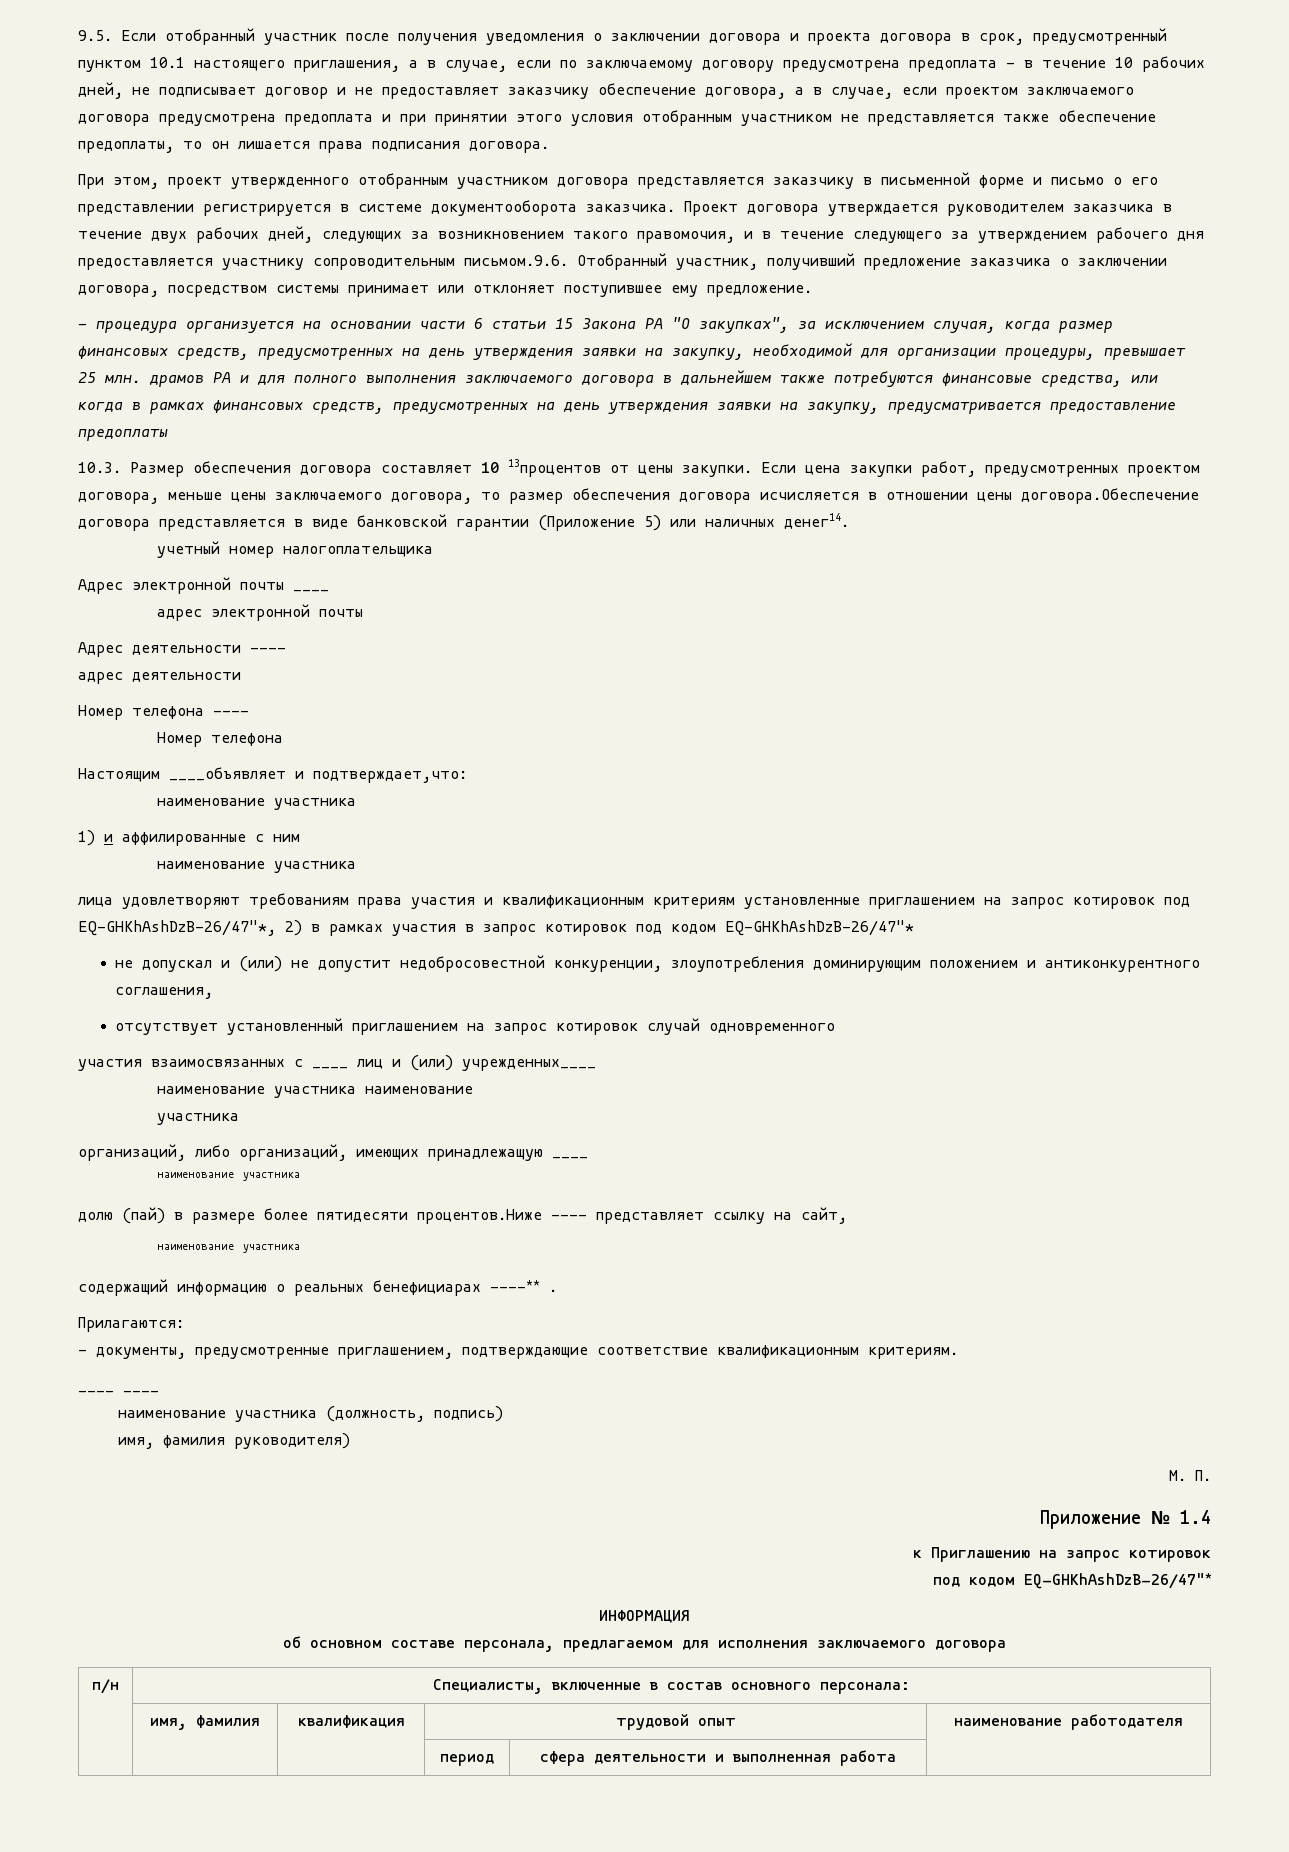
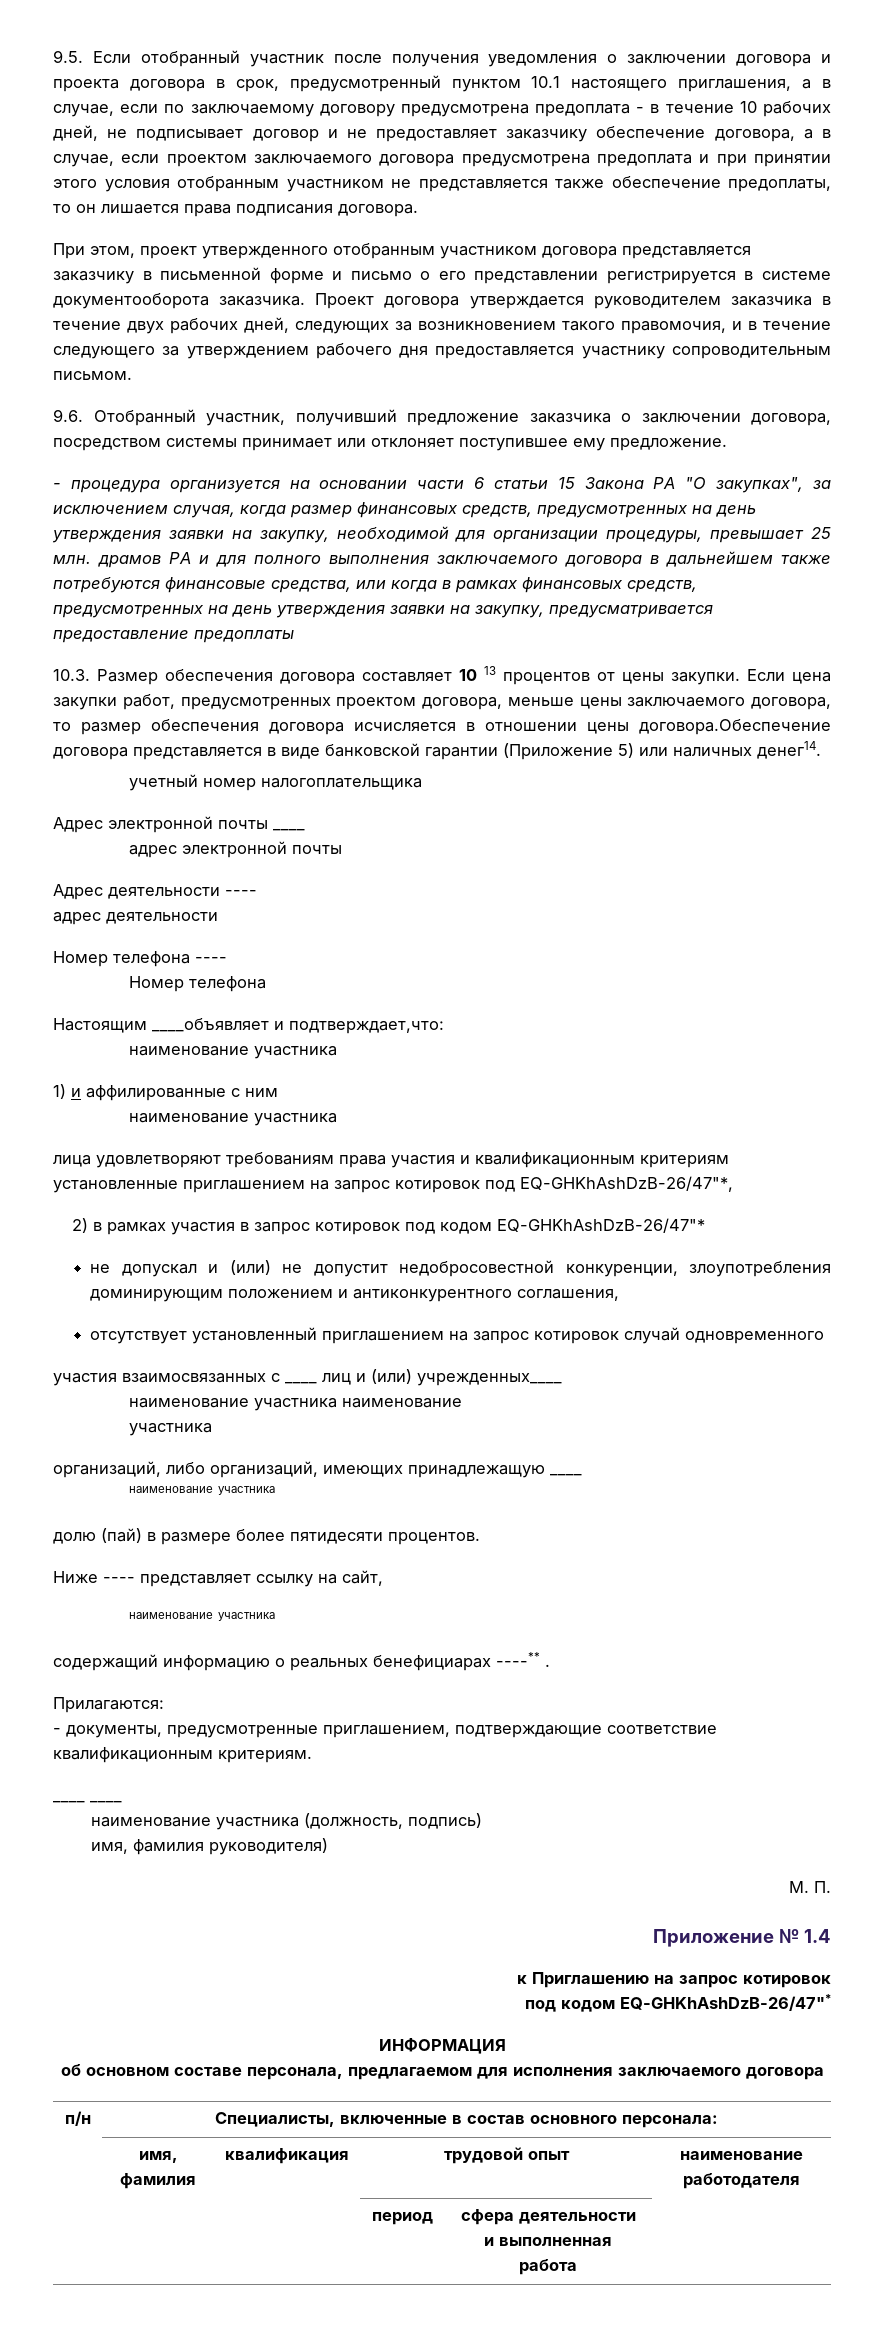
[464,255,568,266] письмом.9.6. -> [53,371,132,380] [53,409,83,422] письмом. // 9.6.
[508,459,601,477] 13процентов -> [484,666,590,685] 13 процентов
(276, 928) none -> (733, 1184) //
[417,1209,542,1224] процентов.Ниже -> [388,1532,480,1545] [53,1571,98,1583] процентов. // Ниже

